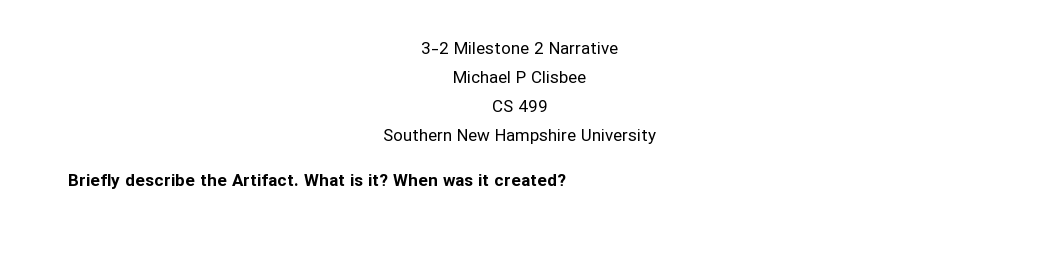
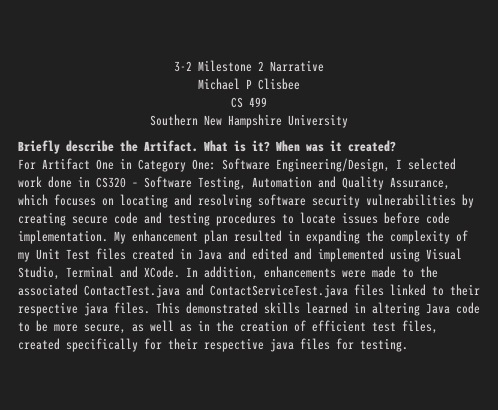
(566, 180) none -> [18,158,456,172] [18,176,450,190] [18,194,474,208] [18,212,450,226] [18,230,468,244] [18,248,462,262] [18,266,438,280] [18,284,480,298] [18,302,480,316] [18,320,438,334] [18,338,408,352] // For Artifact One in Category One: Software Engineering/Design, I selected work done in CS320 – Software Testing, Automation and Quality Assurance, which focuses on locating and resolving software security vulnerabilities by creating secure code and testing procedures to locate issues before code implementation. My enhancement plan resulted in expanding the complexity of my Unit Test files created in Java and edited and implemented using Visual Studio, Terminal and XCode. In addition, enhancements were made to the associated ContactTest.java and ContactServiceTest.java files linked to their respective java files. This demonstrated skills learned in altering Java code to be more secure, as well as in the creation of efficient test files, created specifically for their respective java files for testing.

